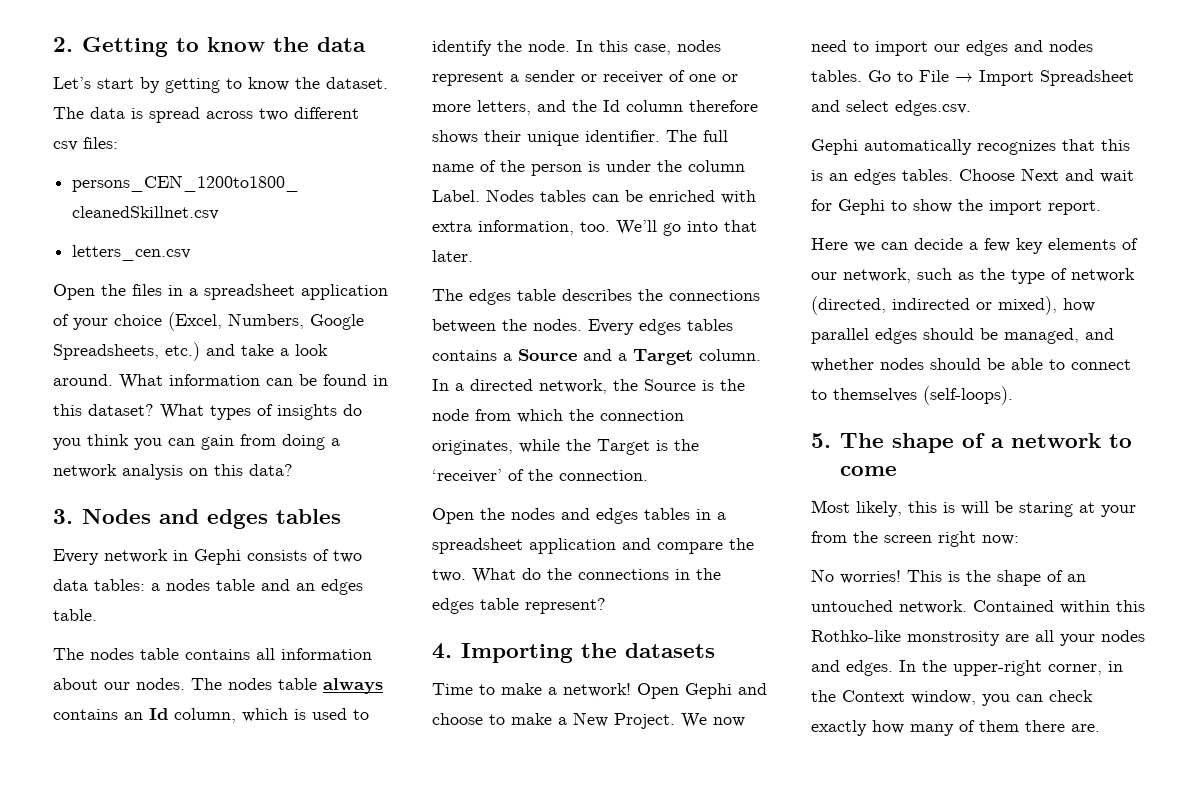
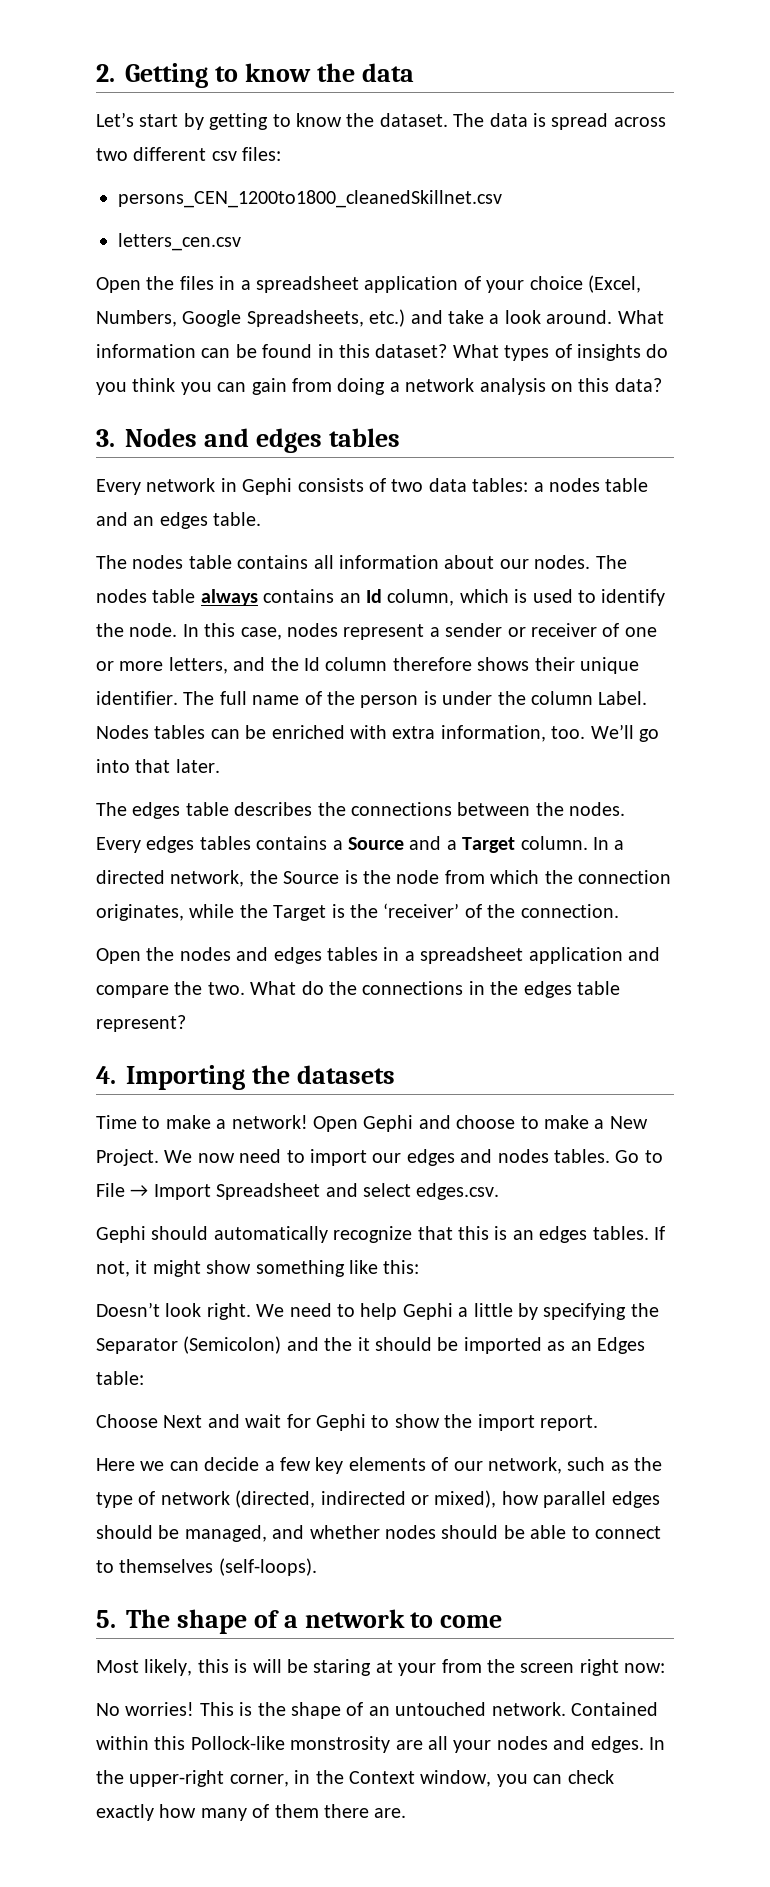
[864,139,1056,155] automatically recognizes -> [151,1226,413,1243] should automatically recognize
(953, 175) none -> [653,1226,665,1240] [96,1260,420,1277] [96,1302,659,1320] [96,1336,645,1354] [96,1371,144,1385] If not, it might show something like this: // Doesn’t look right. We need to help Gephi a little by specifying the Separator (Semicolon) and the it should be imported as an Edges table: //
[811,630,901,642] Rothko-like -> [190,1736,285,1750] Pollock-like

